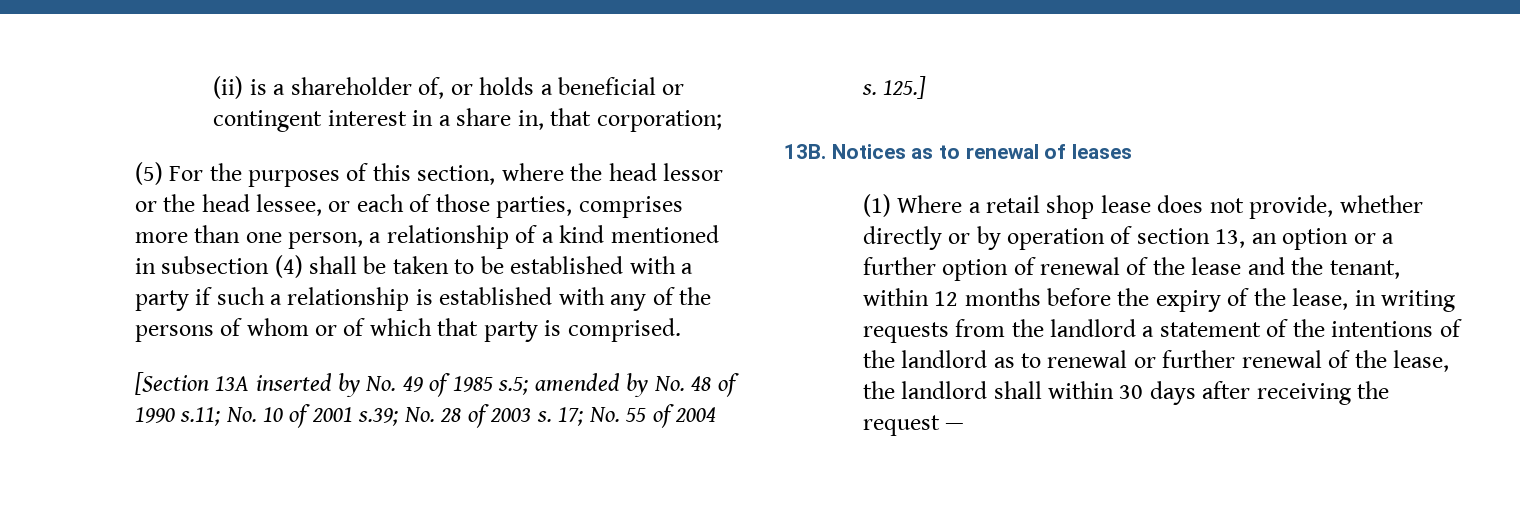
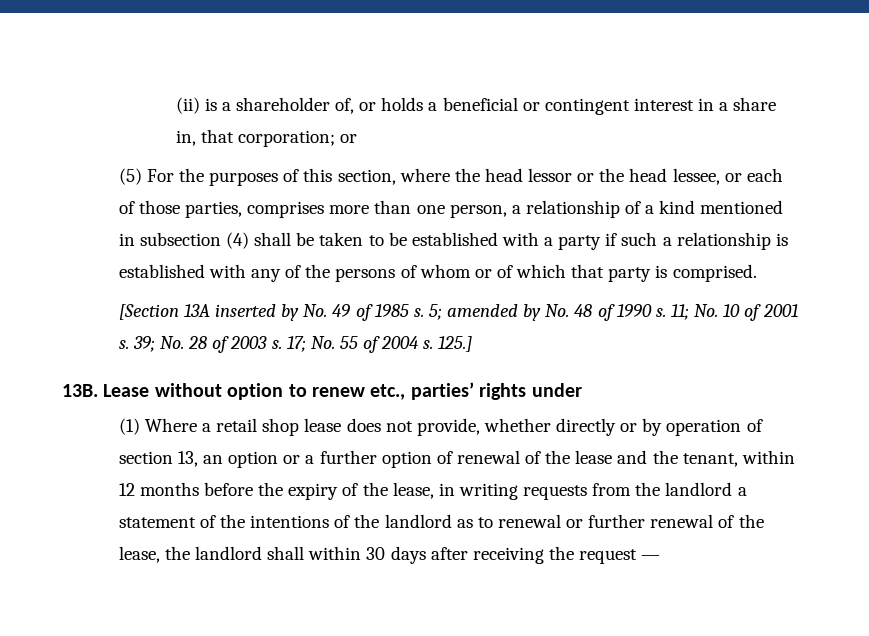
(722, 121) none -> [339,134,357,143] or
[498,377,529,395] s.5; -> [413,304,442,320] s. 5;
[180,407,221,426] s.11; -> [655,304,689,320] s. 11;
[358,408,399,426] s.39; -> [118,336,155,352] s. 39;
[831,144,1133,159] Notices as to renewal of leases -> [103,382,582,400] Lease without option to renew etc., parties’ rights under

